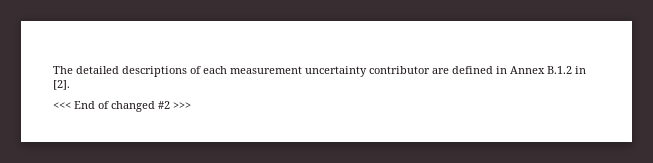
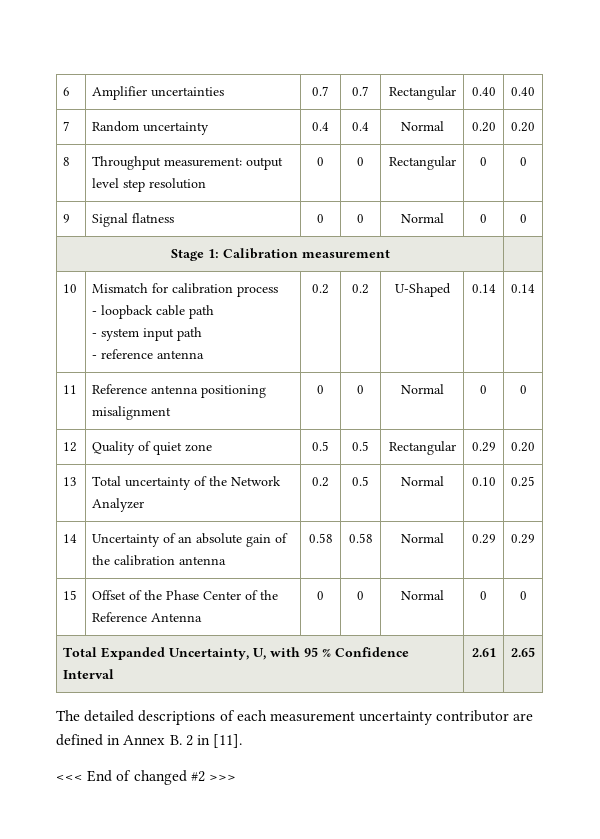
(53, 70) none -> [63,87,71,96] [92,86,225,100] [312,86,329,96] [352,86,369,96] [388,86,456,100] [471,87,496,96] [511,87,535,96] [63,121,71,131] [92,121,210,135] [312,122,329,131] [352,122,369,131] [400,121,444,131] [471,122,496,132] [511,122,535,132] [63,157,71,166] [92,156,284,170] [92,178,207,192] [317,157,324,166] [357,157,364,166] [388,156,456,170] [480,157,487,166] [519,157,527,166] [63,214,71,223] [92,213,175,227] [317,214,324,223] [357,214,364,223] [400,213,444,223] [480,214,487,223] [519,214,527,223] [170,248,390,261] [63,284,78,293] [92,283,279,297] [92,305,215,319] [92,327,203,341] [92,349,205,359] [312,284,329,294] [352,284,369,294] [394,283,451,297] [471,284,496,293] [511,284,535,293] [63,385,78,394] [92,384,267,398] [92,406,172,420] [317,385,324,394] [357,385,364,394] [400,384,444,394] [480,385,487,394] [519,385,527,394] [63,442,78,452] [92,441,213,455] [312,441,329,451] [352,441,369,451] [388,441,456,455] [471,442,496,452] [511,442,535,452] [63,477,78,486] [92,476,282,490] [92,498,145,512] [312,477,329,487] [352,476,369,486] [400,476,444,486] [471,477,496,486] [511,476,535,487] [63,534,78,543] [92,533,289,547] [92,555,227,566] [308,533,333,543] [348,533,373,543] [400,533,444,543] [471,534,496,544] [511,534,535,544] [63,590,78,600] [92,590,279,600] [92,612,203,622] [317,591,324,600] [357,591,364,600] [400,590,444,600] [480,591,487,600] [519,591,527,600] [63,647,410,660] [63,669,115,679] [471,648,496,657] [511,647,535,657] 6 | Amplifier uncertainties | 0.7 | 0.7 | Rectangular | 0.40 | 0.40 // 7 | Random uncertainty | 0.4 | 0.4 | Normal | 0.20 | 0.20 // 8 | Throughput measurement: output level step resolution | 0 | 0 | Rectangular | 0 | 0 // 9 | Signal flatness | 0 | 0 | Normal | 0 | 0 // Stage 1: Calibration measurement | // 10 | Mismatch for calibration process // - loopback cable path // - system input path // - reference antenna | 0.2 | 0.2 | U-Shaped | 0.14 | 0.14 // 11 | Reference antenna positioning misalignment | 0 | 0 | Normal | 0 | 0 // 12 | Quality of quiet zone | 0.5 | 0.5 | Rectangular | 0.29 | 0.20 // 13 | Total uncertainty of the Network Analyzer | 0.2 | 0.5 | Normal | 0.10 | 0.25 // 14 | Uncertainty of an absolute gain of the calibration antenna | 0.58 | 0.58 | Normal | 0.29 | 0.29 // 15 | Offset of the Phase Center of the Reference Antenna | 0 | 0 | Normal | 0 | 0 // Total Expanded Uncertainty, U, with 95 % Confidence Interval | 2.61 | 2.65 //
[547,66,586,74] [53,80,70,90] B.1.2 in [2]. -> [169,734,243,748] B. 2 in [11].

